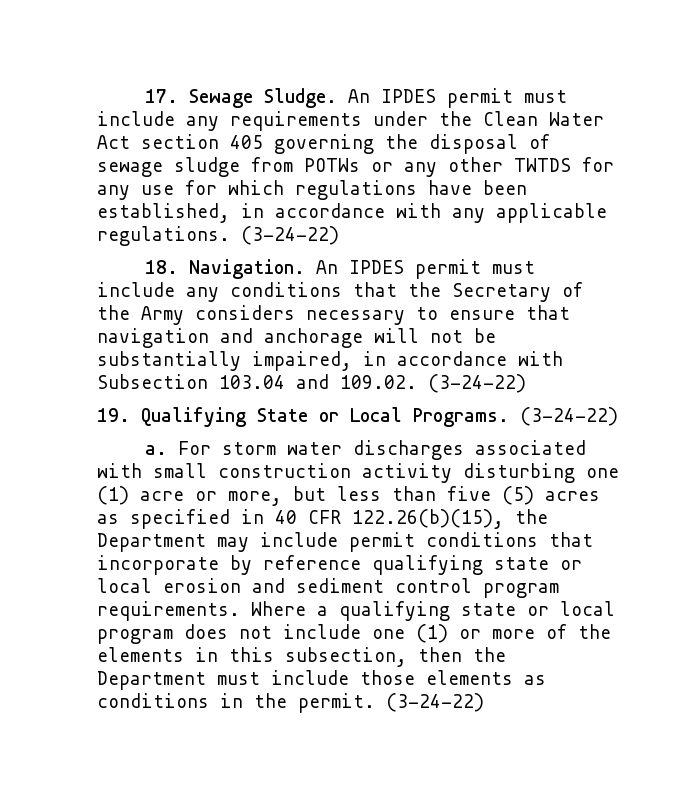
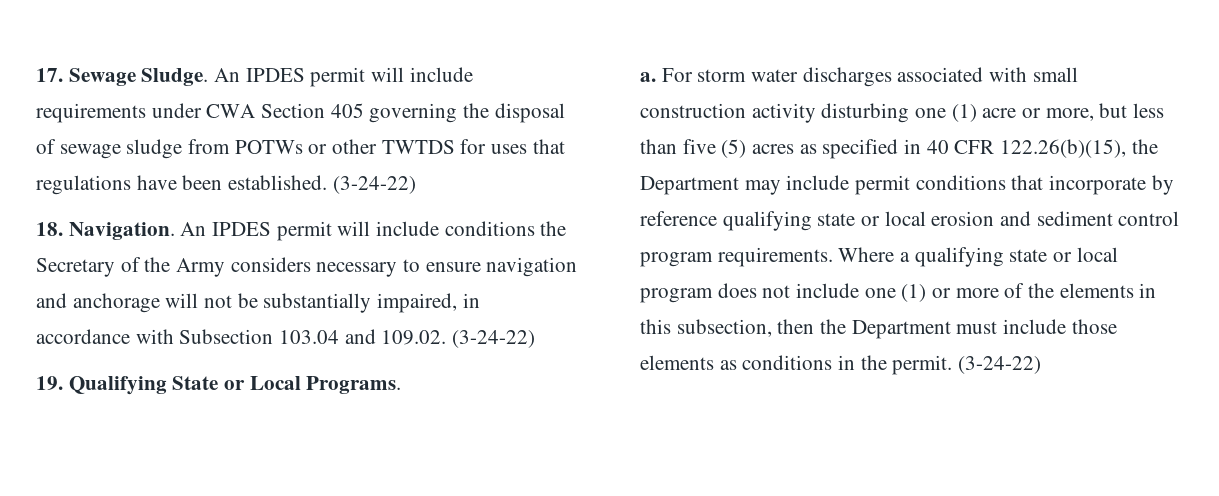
[524,90,568,103] [97,111,604,131] [97,134,219,149] must include any requirements under the Clean Water Act section -> [371,67,473,82] [36,103,326,123] will include requirements under CWA Section
[404,162,437,177] any -> (328, 149) none
[97,180,527,200] [97,203,607,223] [97,226,230,246] any use for which regulations have been established, in accordance with any applicable regulations. -> [491,139,565,154] [36,175,328,195] uses that regulations have been established.
[492,261,536,274] [97,282,397,302] must include any conditions that -> [337,221,535,236] will include conditions
[526,305,570,320] that -> (481, 267) none
[520,407,618,426] (3-24-22) -> (402, 385) none

